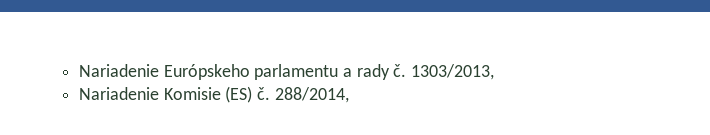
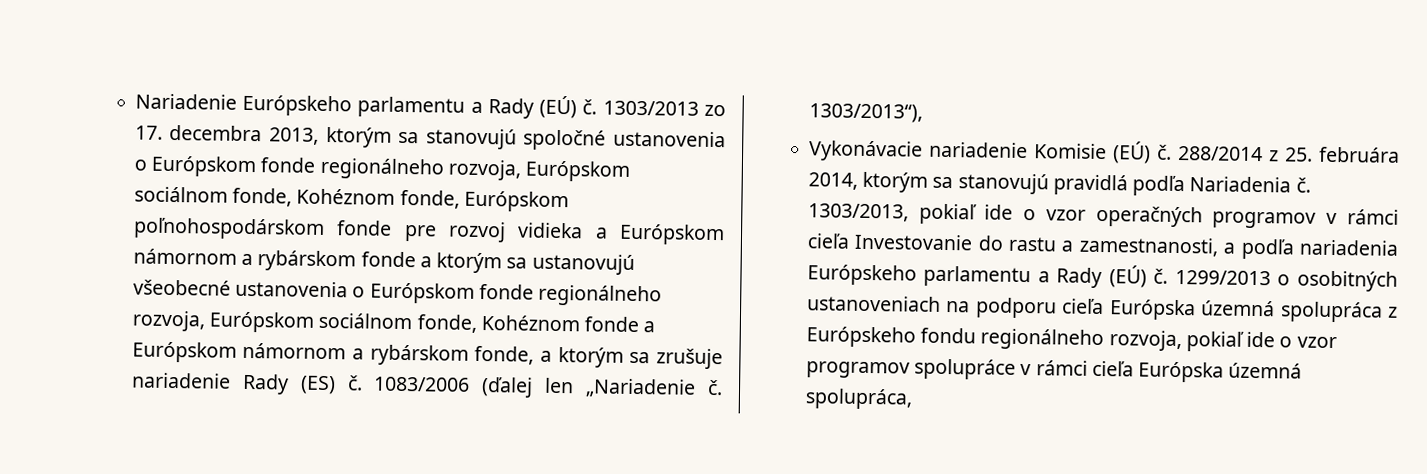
[356,64,495,80] [78,86,349,103] rady č. 1303/2013, // Nariadenie Komisie (ES) č. 288/2014, -> [487,95,726,119] [134,124,726,151] [133,155,631,182] [133,186,569,213] [132,217,725,246] [132,248,635,275] [132,279,663,307] [131,310,656,333] [131,341,723,370] [131,372,723,398] [808,103,923,123] [807,140,1400,164] [807,171,1311,197] [807,203,1399,229] [806,233,1399,260] [806,264,1398,292] [806,295,1398,323] [805,326,1337,352] [805,358,1303,383] [804,388,913,410] Rady (EÚ) č. 1303/2013 zo 17. decembra 2013, ktorým sa stanovujú spoločné ustanovenia o Európskom fonde regionálneho rozvoja, Európskom sociálnom fonde, Kohéznom fonde, Európskom poľnohospodárskom fonde pre rozvoj vidieka a Európskom námornom a rybárskom fonde a ktorým sa ustanovujú všeobecné ustanovenia o Európskom fonde regionálneho rozvoja, Európskom sociálnom fonde, Kohéznom fonde a Európskom námornom a rybárskom fonde, a ktorým sa zrušuje nariadenie Rady (ES) č. 1083/2006 (ďalej len „Nariadenie č. 1303/2013“), // Vykonávacie nariadenie Komisie (EÚ) č. 288/2014 z 25. februára 2014, ktorým sa stanovujú pravidlá podľa Nariadenia č. 1303/2013, pokiaľ ide o vzor operačných programov v rámci cieľa Investovanie do rastu a zamestnanosti, a podľa nariadenia Európskeho parlamentu a Rady (EÚ) č. 1299/2013 o osobitných ustanoveniach na podporu cieľa Európska územná spolupráca z Európskeho fondu regionálneho rozvoja, pokiaľ ide o vzor programov spolupráce v rámci cieľa Európska územná spolupráca,

